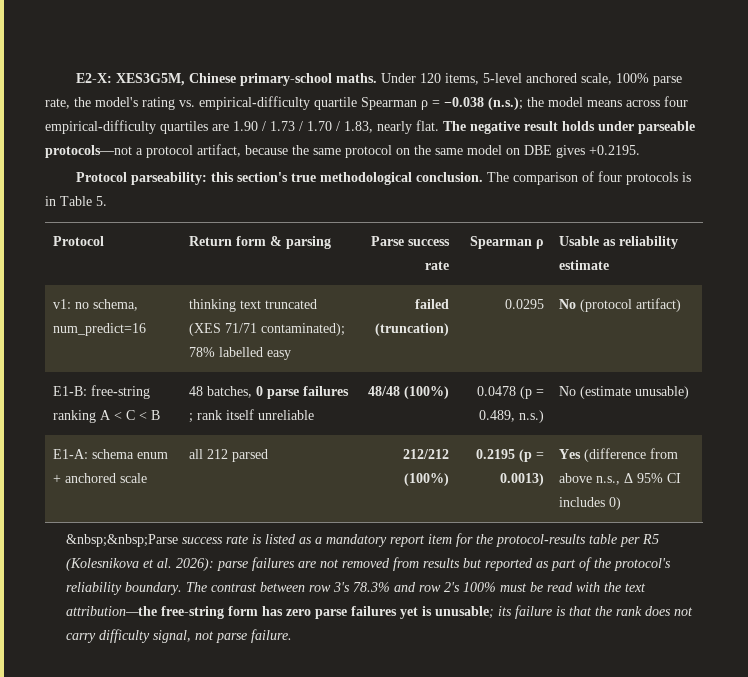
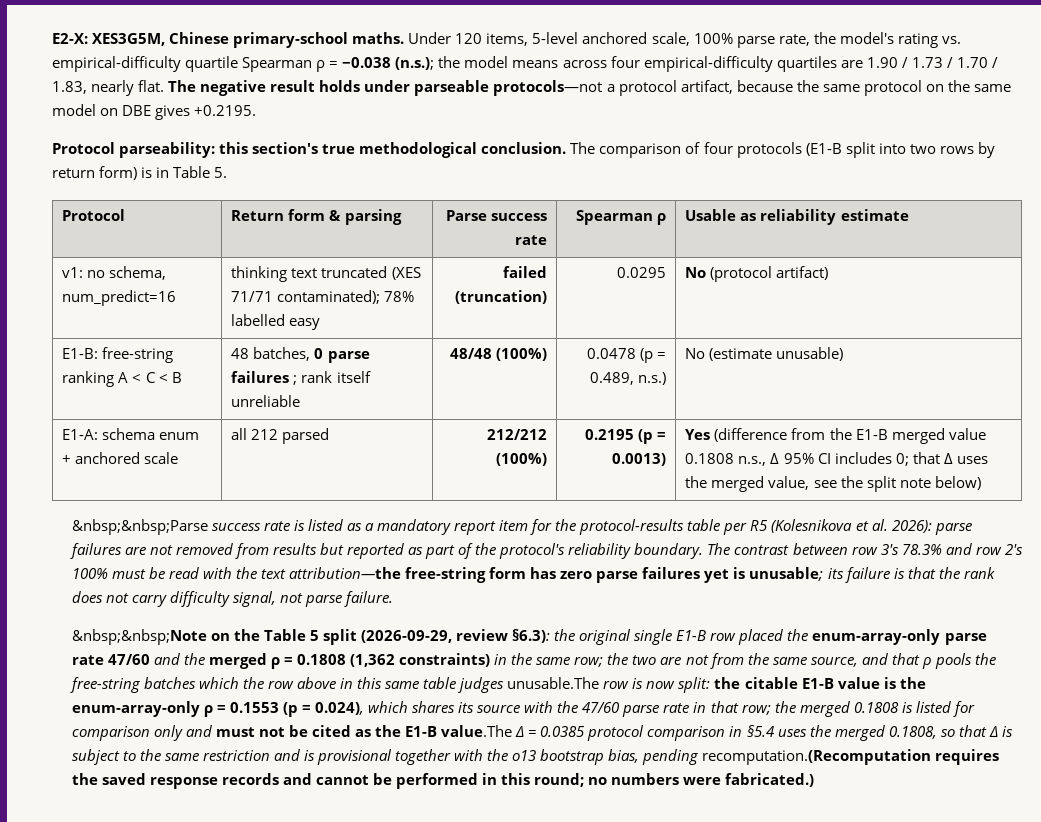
(678, 178) none -> [805,142,995,158] [52,166,138,180] (E1-B split into two rows by return form)
[558,473,592,483] above -> [829,428,986,444] [685,453,735,464] the E1-B merged value 0.1808
[608,497,621,510] 0) -> [895,452,988,466] [685,476,981,492] 0; that Δ uses the merged value, see the split note below)
(292, 636) none -> [71,629,987,645] [71,653,996,669] [69,677,926,693] [71,701,975,717] [71,725,1013,741] [71,749,1000,765] [71,773,815,789] // &nbsp;&nbsp;Note on the Table 5 split (2026-09-29, review §6.3): the original single E1-B row placed the enum-array-only parse rate 47/60 and the merged ρ = 0.1808 (1,362 constraints) in the same row; the two are not from the same source, and that ρ pools the free-string batches which the row above in this same table judges unusable.The row is now split: the citable E1-B value is the enum-array-only ρ = 0.1553 (p = 0.024), which shares its source with the 47/60 parse rate in that row; the merged 0.1808 is listed for comparison only and must not be cited as the E1-B value.The Δ = 0.0385 protocol comparison in §5.4 uses the merged 0.1808, so that Δ is subject to the same restriction and is provisional together with the o13 bootstrap bias, pending recomputation.(Recomputation requires the saved response records and cannot be performed in this round; no numbers were fabricated.)

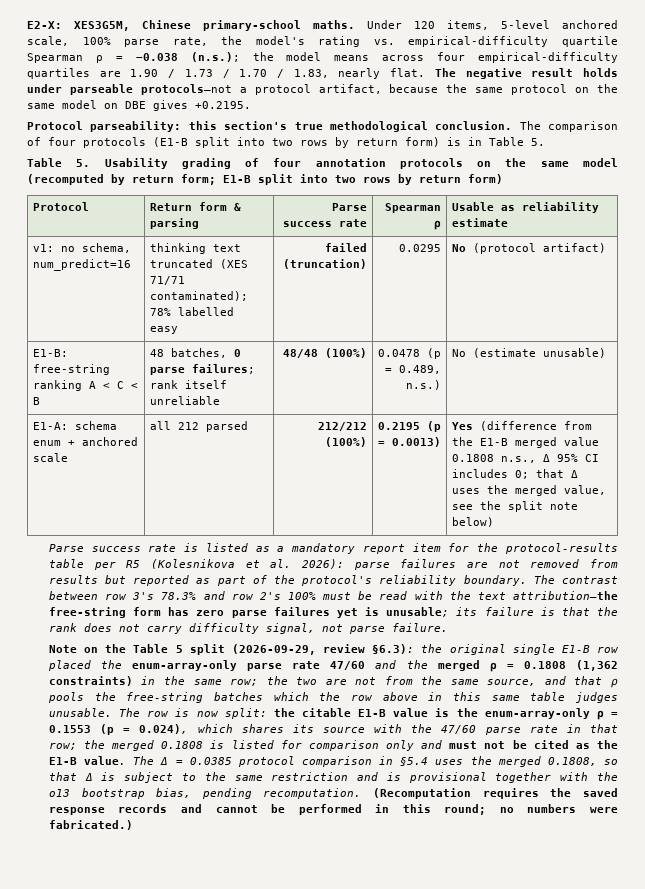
(228, 172) none -> [27,158,618,169] [27,174,503,185] // Table 5. Usability grading of four annotation protocols on the same model (recomputed by return form; E1-B split into two rows by return form)
[231,371,298,385] failures ; -> [191,364,255,374] failures;
[71,519,208,535] &nbsp;&nbsp;Parse -> [48,544,84,552] Parse
[71,629,207,645] &nbsp;&nbsp;Note -> [48,645,77,653] Note
[507,677,600,689] unusable.The -> [48,708,141,717] unusable. The
[441,725,513,737] value.The -> [84,756,155,765] value. The
[702,749,932,765] recomputation.(Recomputation -> [263,788,472,799] recomputation. (Recomputation

